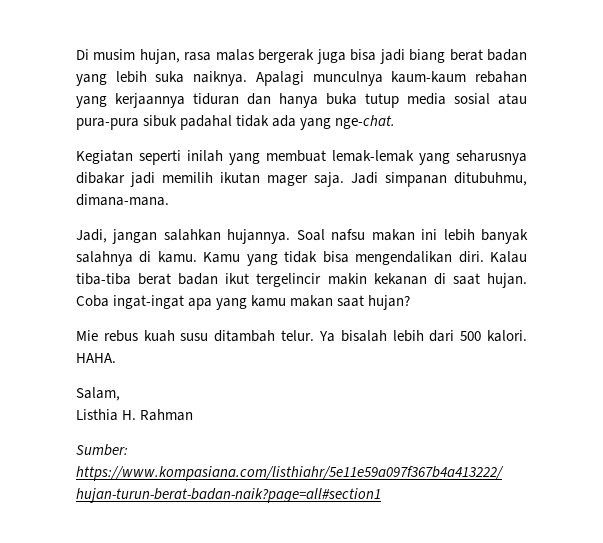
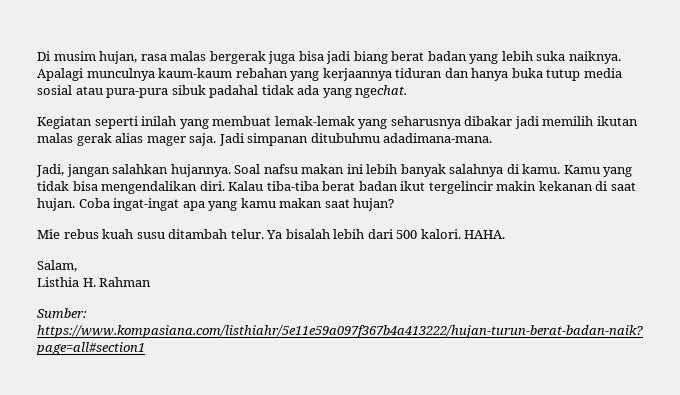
[335,115,396,129] nge-chat. -> [355,85,408,98] ngechat.
(260, 178) none -> [37,133,144,146] malas gerak alias
[454,172,527,186] [76,194,169,206] ditubuhmu, dimana-mana. -> [310,133,493,143] ditubuhmu adadimana-mana.

